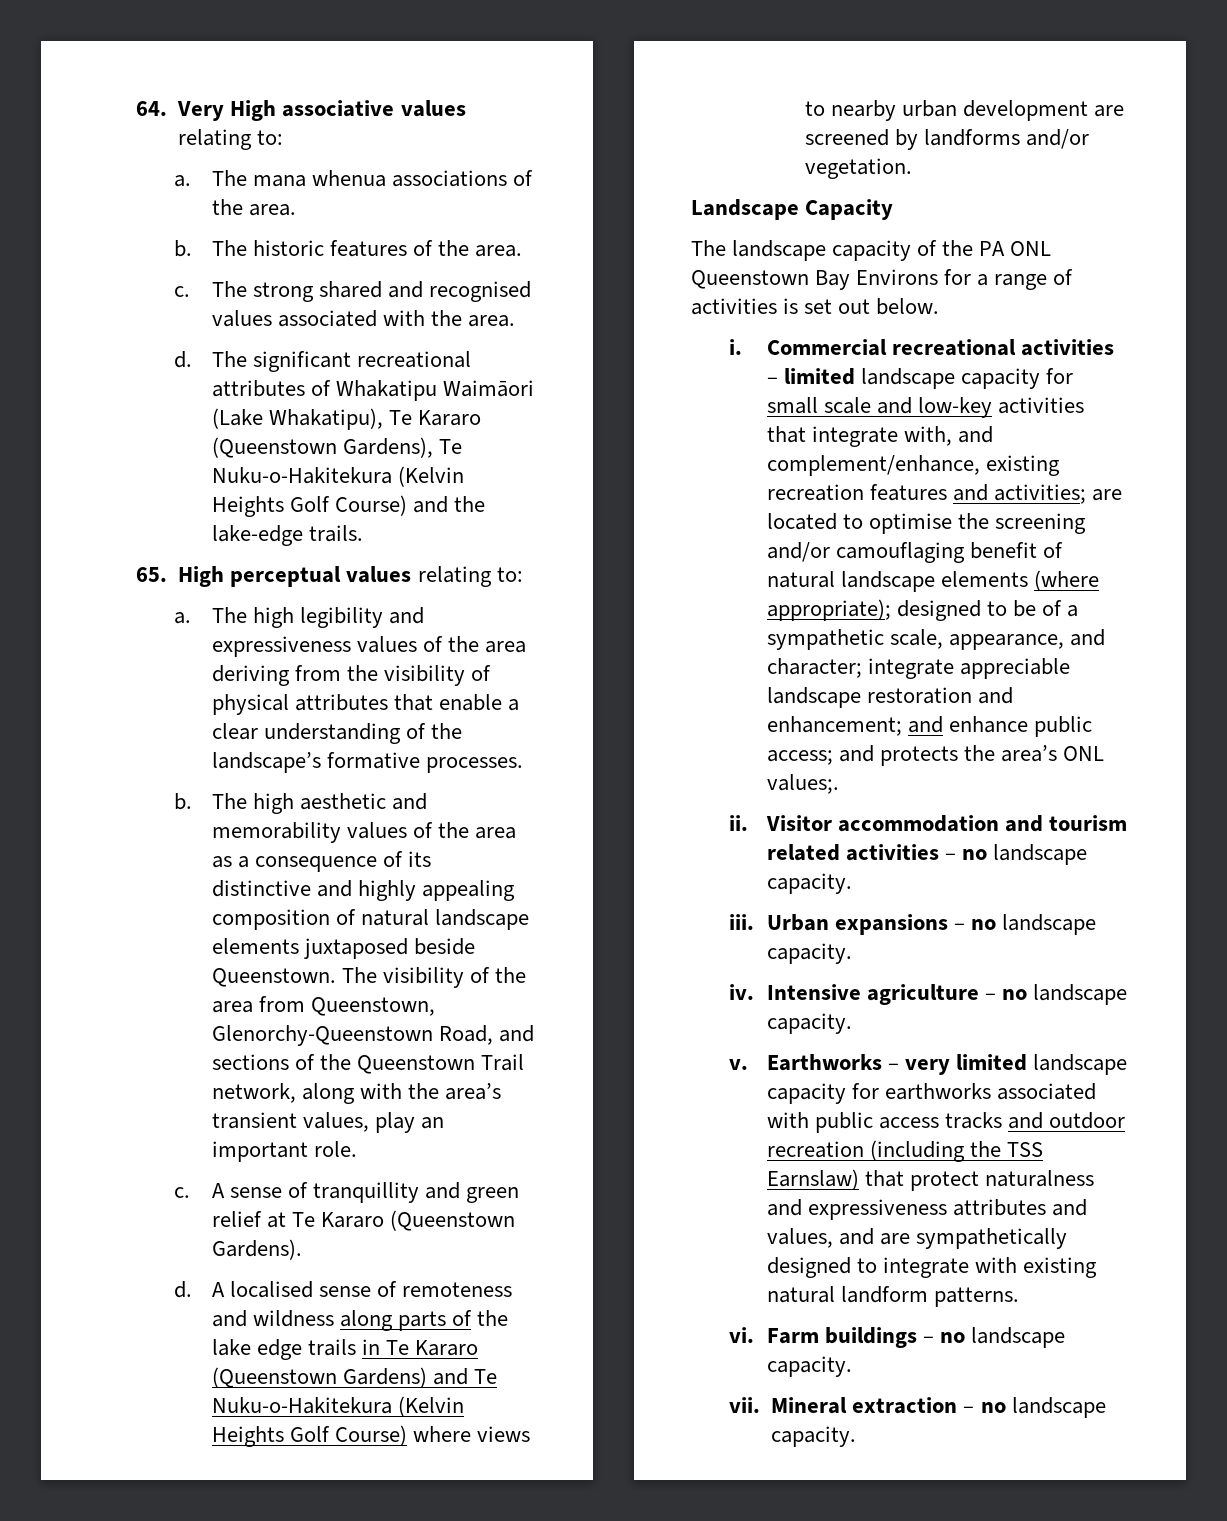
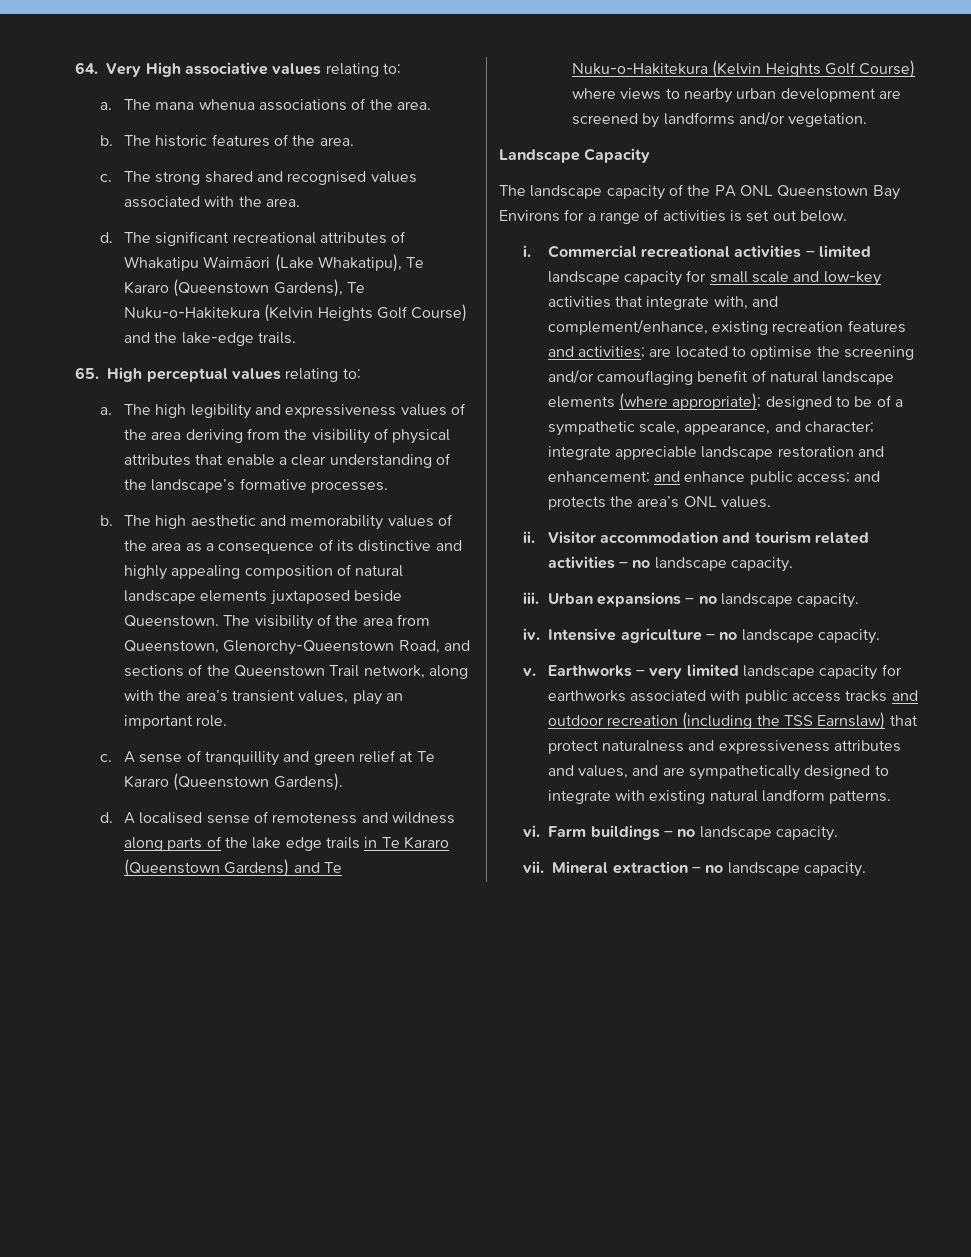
[767,774,840,794] values;. -> [721,496,772,508] values.

